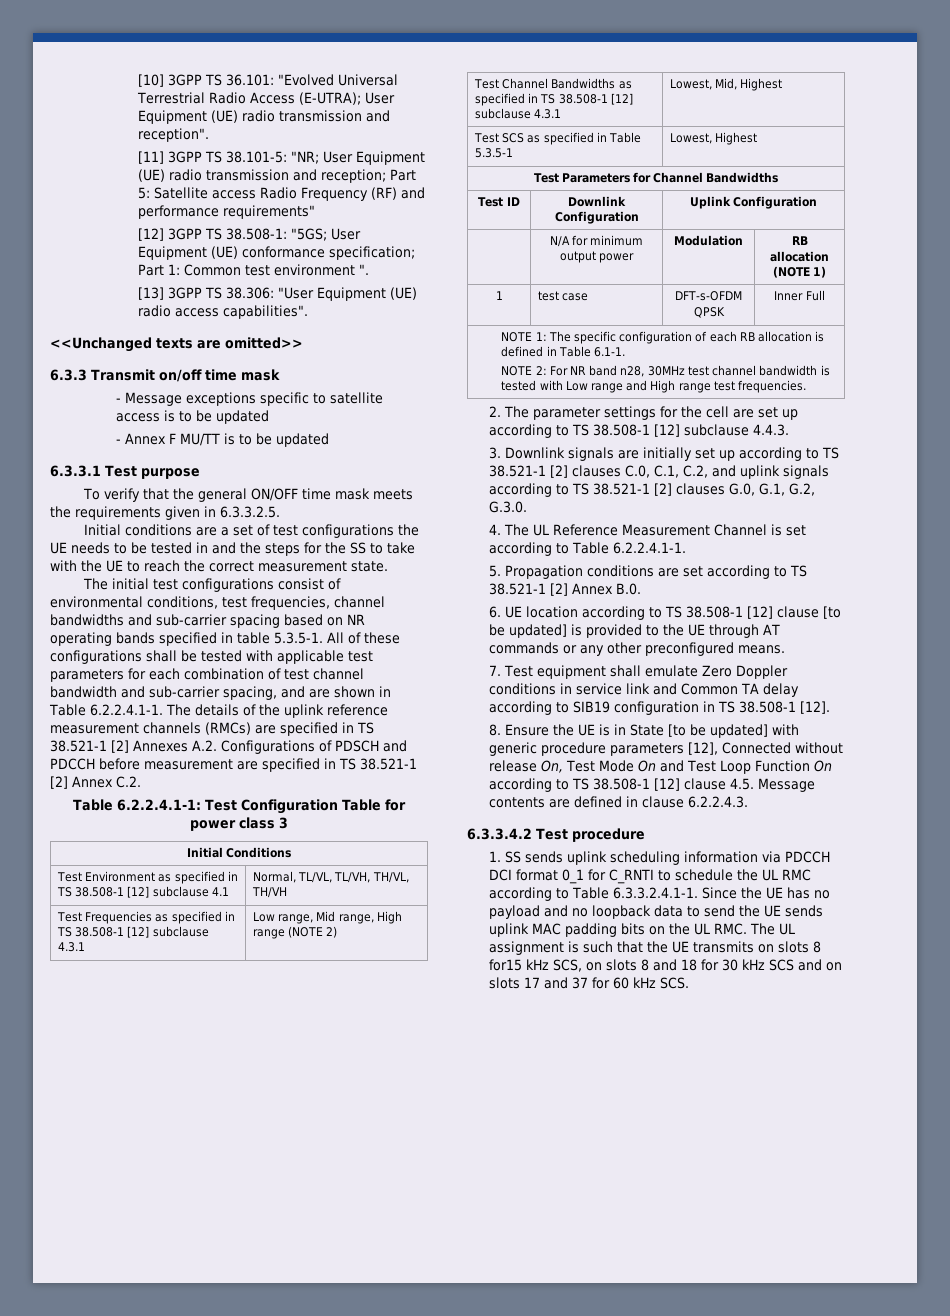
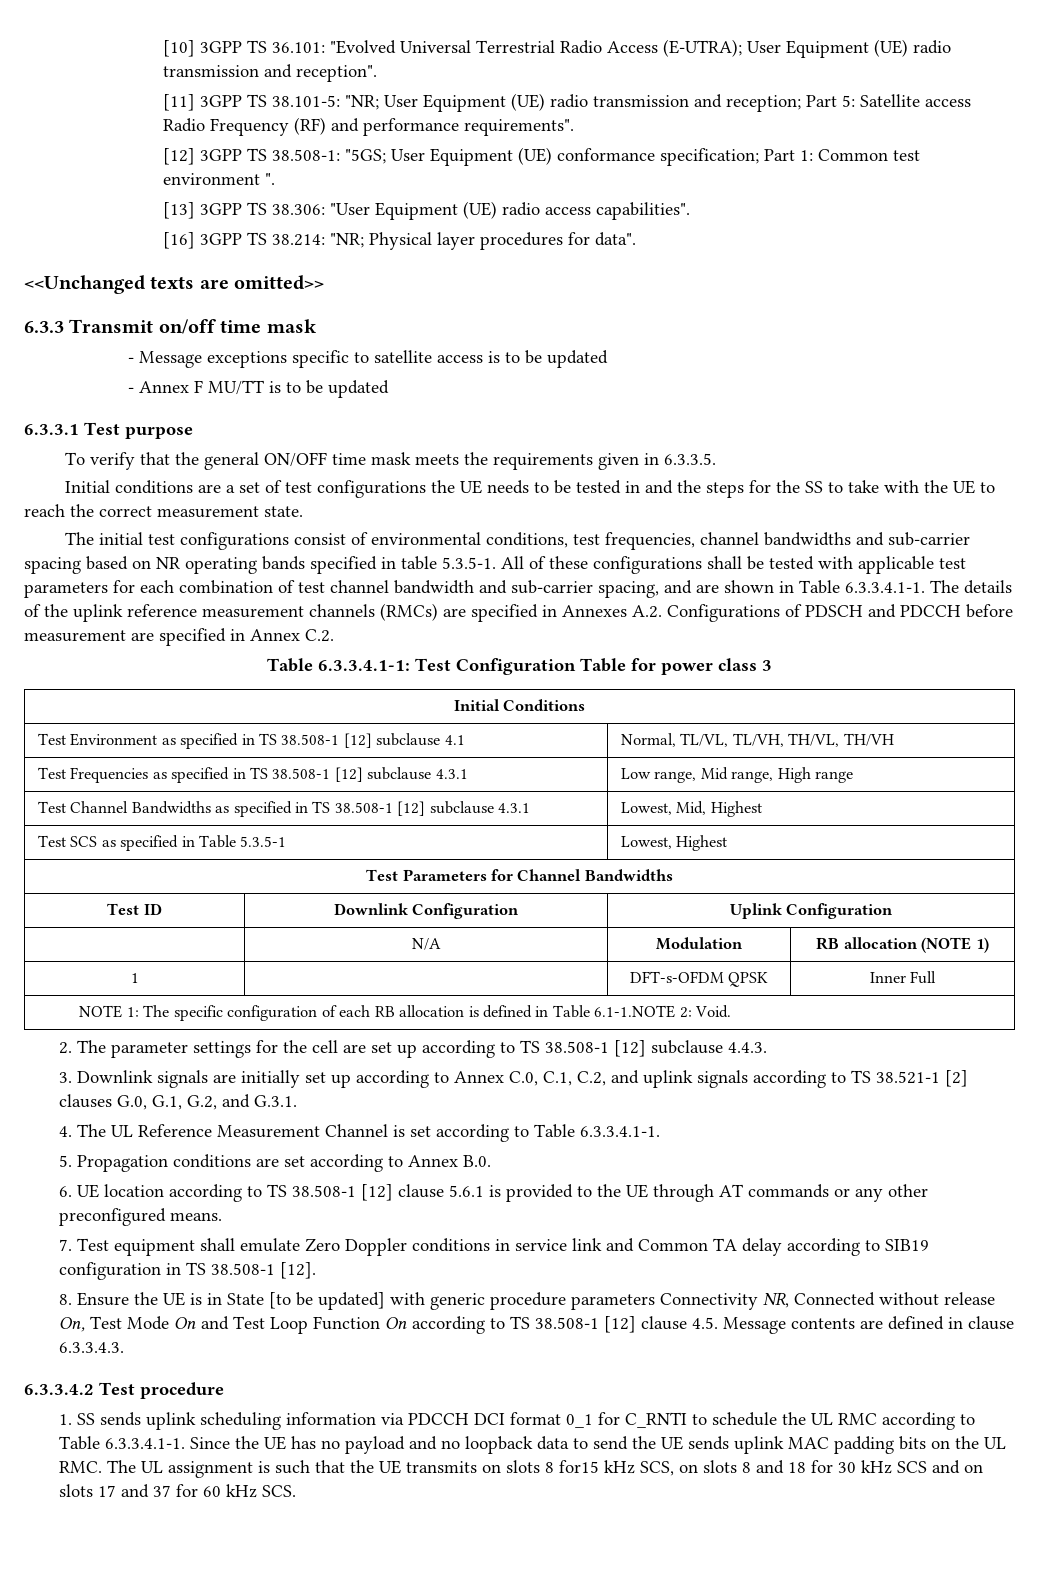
[222,205,315,219] requirements" -> [464,119,575,136] requirements".
(308, 312) none -> [163,232,637,250] // [16] 3GPP TS 38.214: "NR; Physical layer procedures for data".
[220,506,280,518] 6.3.3.2.5. -> [664,453,717,465] 6.3.3.5.
[89,704,163,716] 6.2.2.4.1-1. -> [845,582,925,593] 6.3.3.4.1-1.
[357,722,374,734] [50,740,129,753] TS 38.521-1 [2] -> (557, 611) none
[339,758,417,770] [50,776,68,789] TS 38.521-1 [2] -> (245, 635) none
[116,799,201,811] 6.2.2.4.1-1: -> [318,660,410,671] 6.3.3.4.1-1:
[288,926,338,938] (NOTE 2) -> (853, 777) none
[572,235,644,246] [559,251,635,263] for minimum output power -> (441, 944) none
[537,291,589,301] test case -> (139, 978) none
[593,347,625,357] [501,365,830,377] [501,380,807,393] 6.1-1. // NOTE 2: For NR band n28, 30MHz test channel bandwidth is tested with Low range and High range test frequencies. -> [594,1005,732,1018] 6.1-1.NOTE 2: Void.
[821,447,839,459] [488,465,621,478] TS 38.521-1 [2] clauses -> [453,1071,504,1083] Annex
[488,501,527,513] G.3.0. -> [221,1094,297,1108] and G.3.1.
[612,542,686,554] 6.2.2.4.1-1. -> [579,1126,660,1137] 6.3.3.4.1-1.
[789,565,807,577] [488,583,568,596] TS 38.521-1 [2] -> (403, 1161) none
[822,606,841,619] [488,624,567,638] [to be updated] -> [448,1185,484,1197] 5.6.1
[687,742,718,755] [12], -> [659,1292,789,1310] Connectivity NR,
[687,796,748,808] 6.2.2.4.3. -> [58,1342,124,1353] 6.3.3.4.3.
[612,887,698,899] 6.3.3.2.4.1-1. -> [104,1438,185,1449] 6.3.3.4.1-1.

